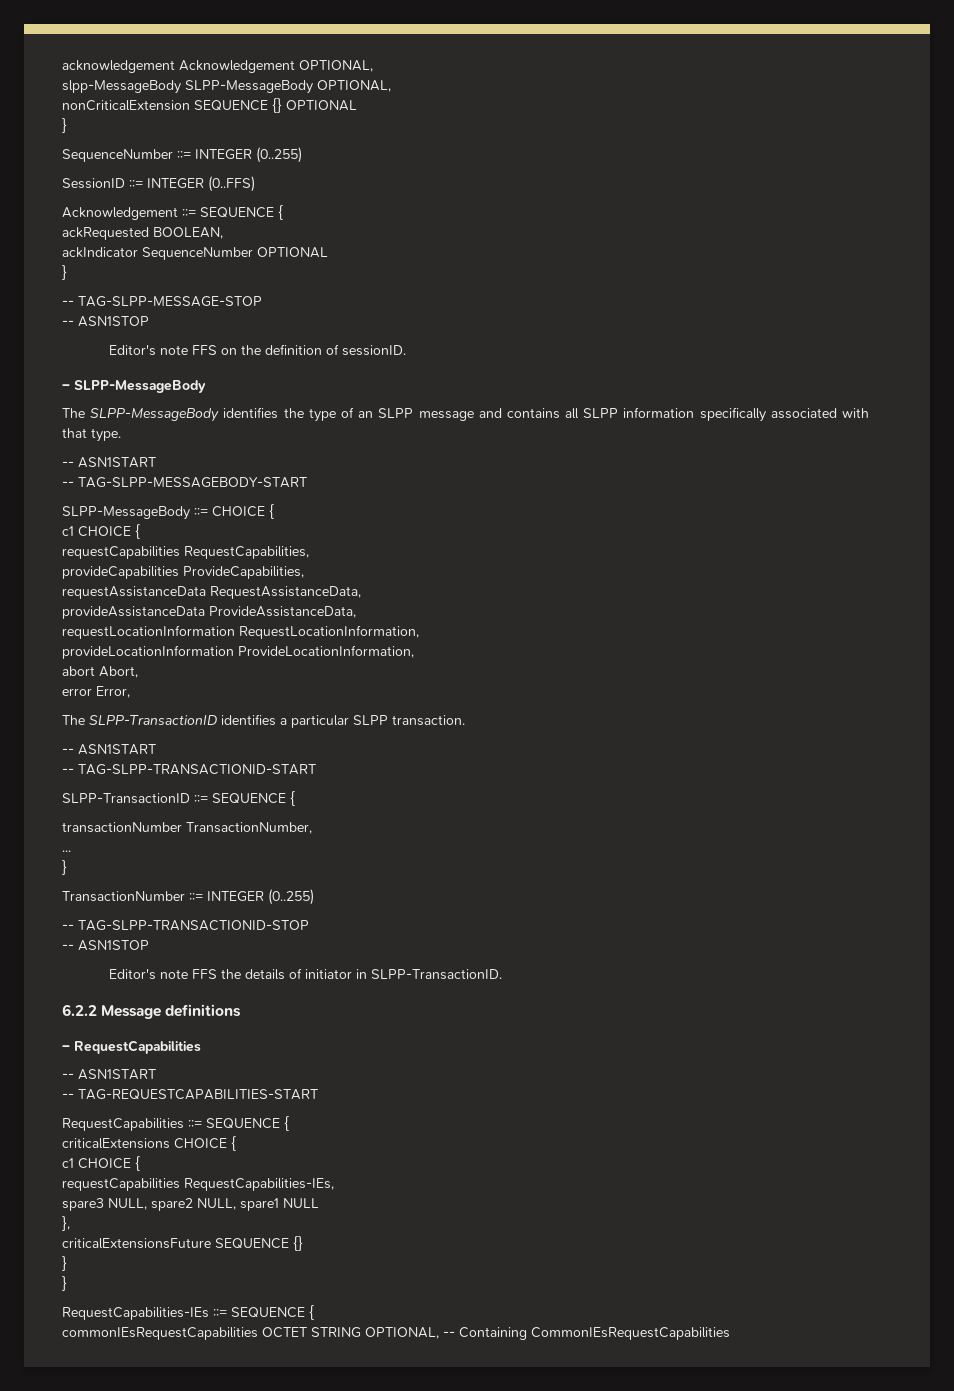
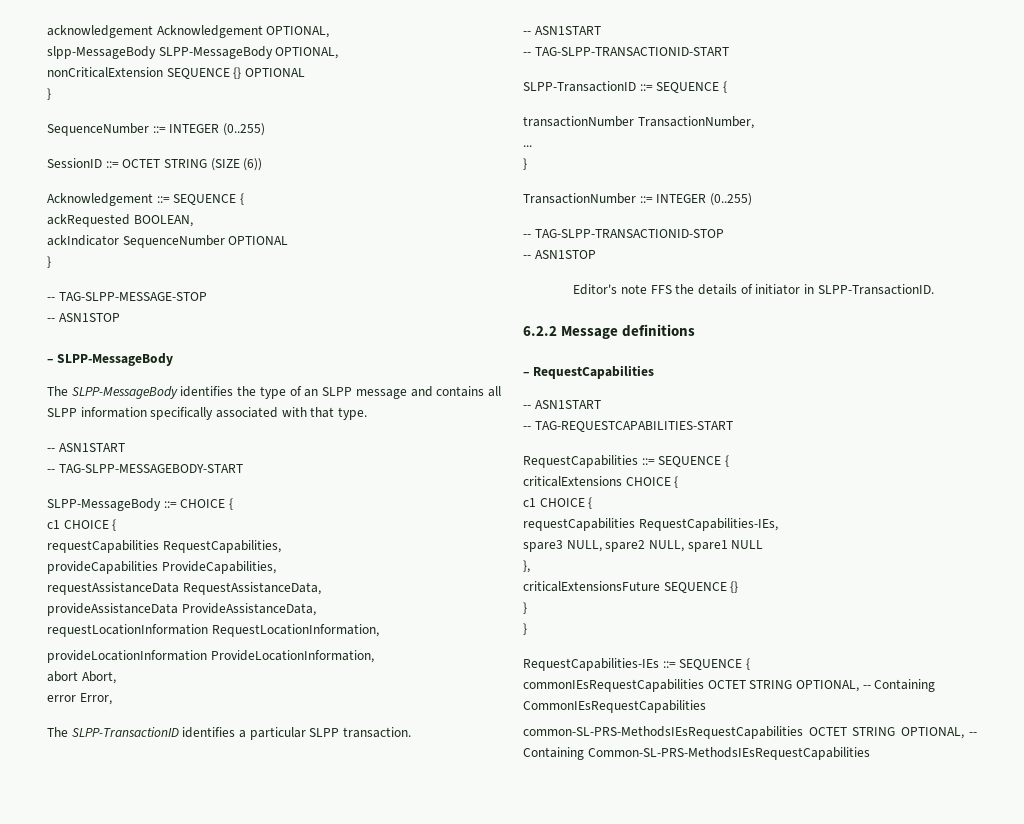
[147,176,255,192] INTEGER (0..FFS) -> [122,158,263,171] OCTET STRING (SIZE (6))
[108,344,406,356] // Editor's note FFS on the definition of sessionID. -> (120, 317) none
(730, 1333) none -> [523,726,977,739] [523,747,870,760] // common-SL-PRS-MethodsIEsRequestCapabilities OCTET STRING OPTIONAL, -- Containing Common-SL-PRS-MethodsIEsRequestCapabilities

